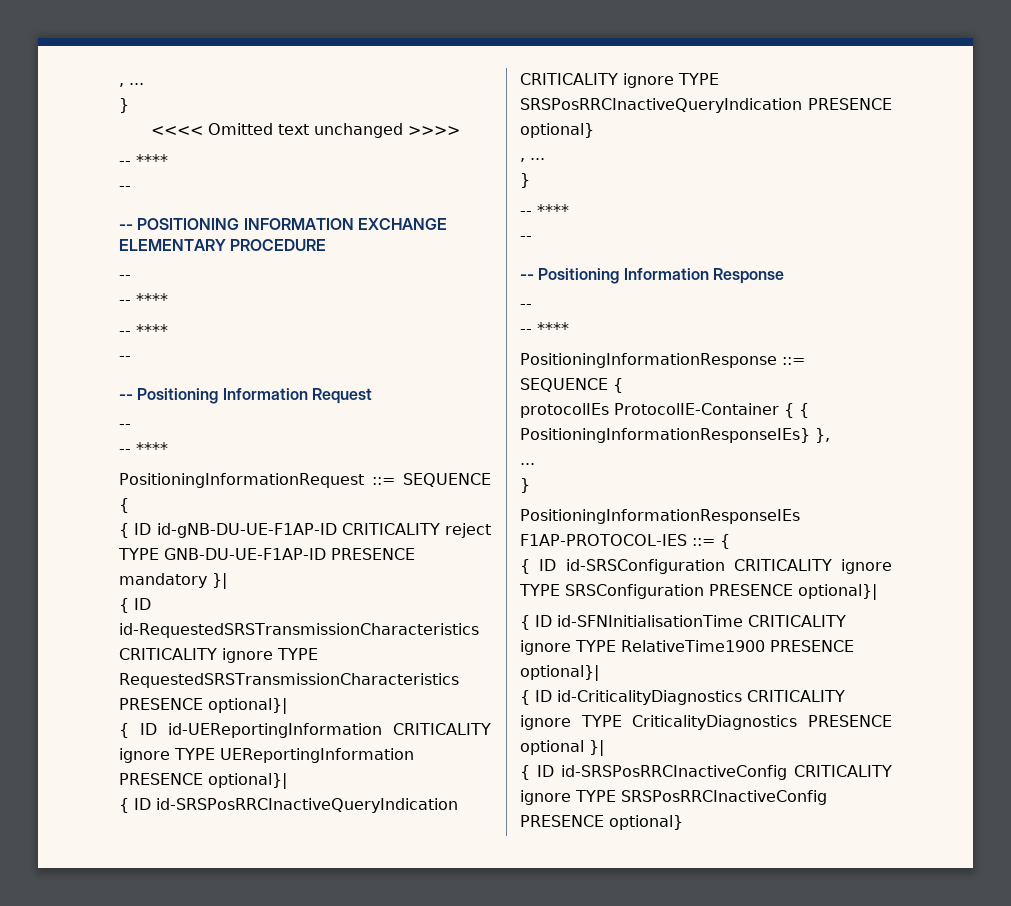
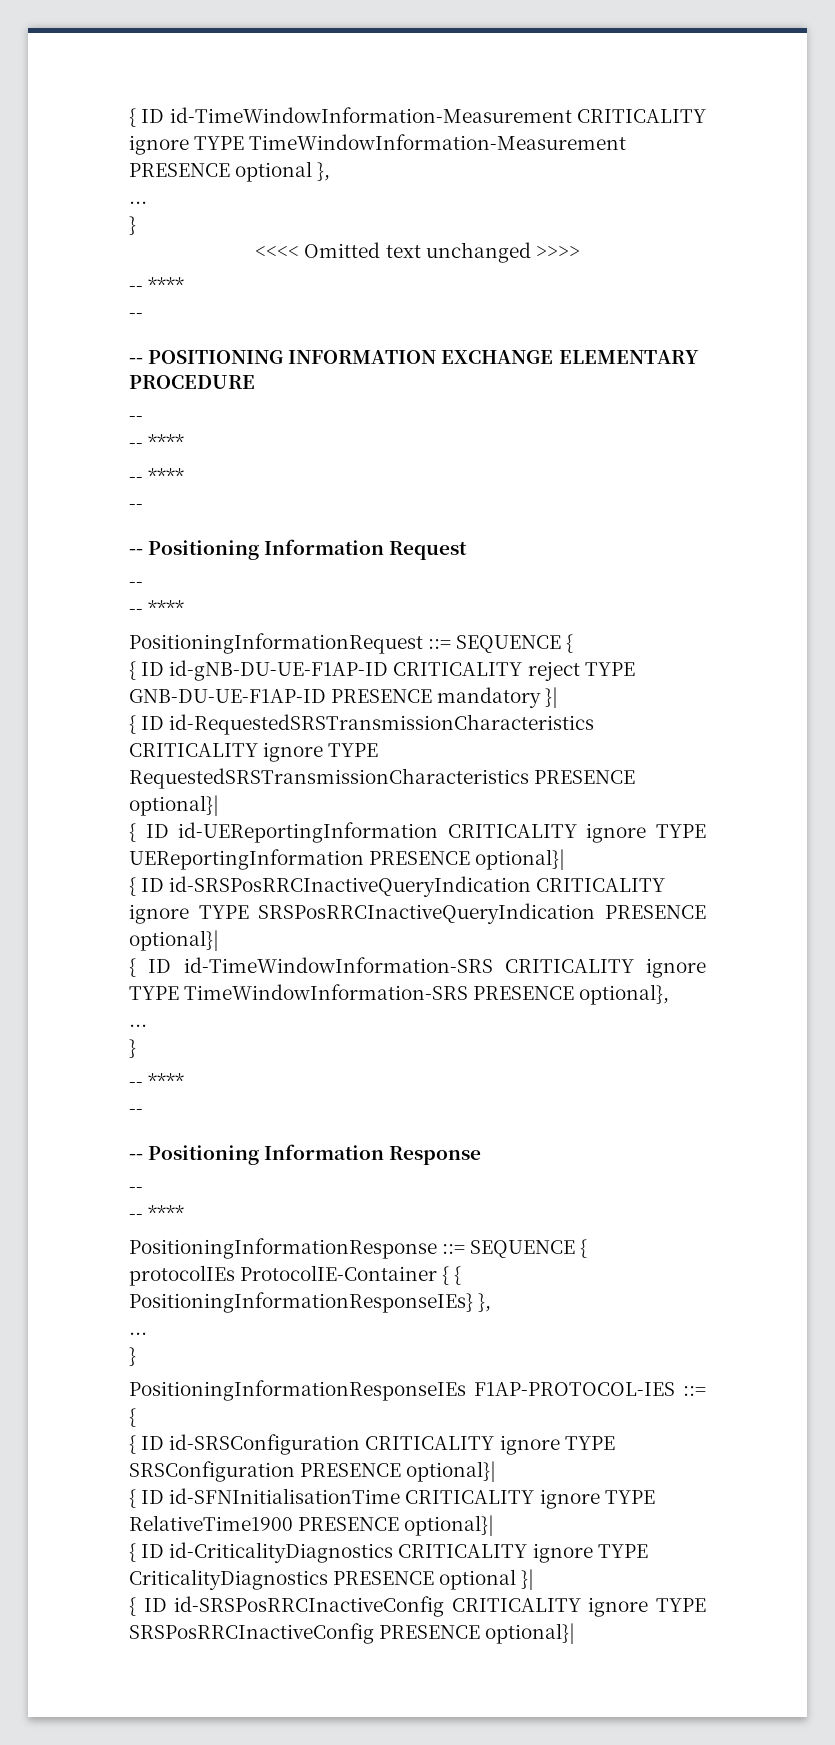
[119,83,124,87] , -> [129,107,706,127] [129,134,627,155] [129,161,331,182] { ID id-TimeWindowInformation-Measurement CRITICALITY ignore TYPE TimeWindowInformation-Measurement PRESENCE optional }, //
[520,123,594,138] [520,158,525,162] optional} // , -> [129,930,219,951] [129,957,706,978] [129,984,670,1005] optional}| // { ID id-TimeWindowInformation-SRS CRITICALITY ignore TYPE TimeWindowInformation-SRS PRESENCE optional}, //
[609,815,683,830] optional} -> [485,1623,576,1644] optional}|

